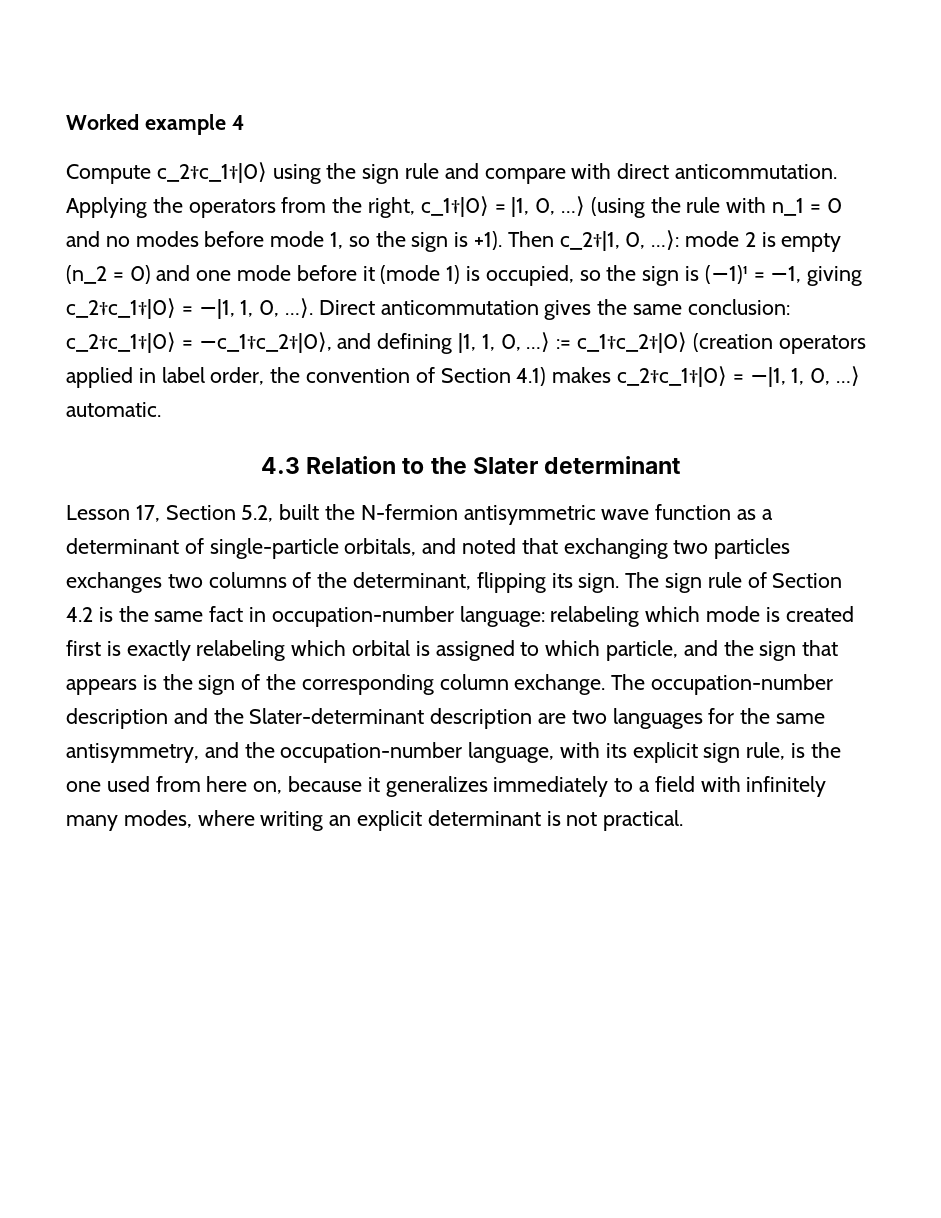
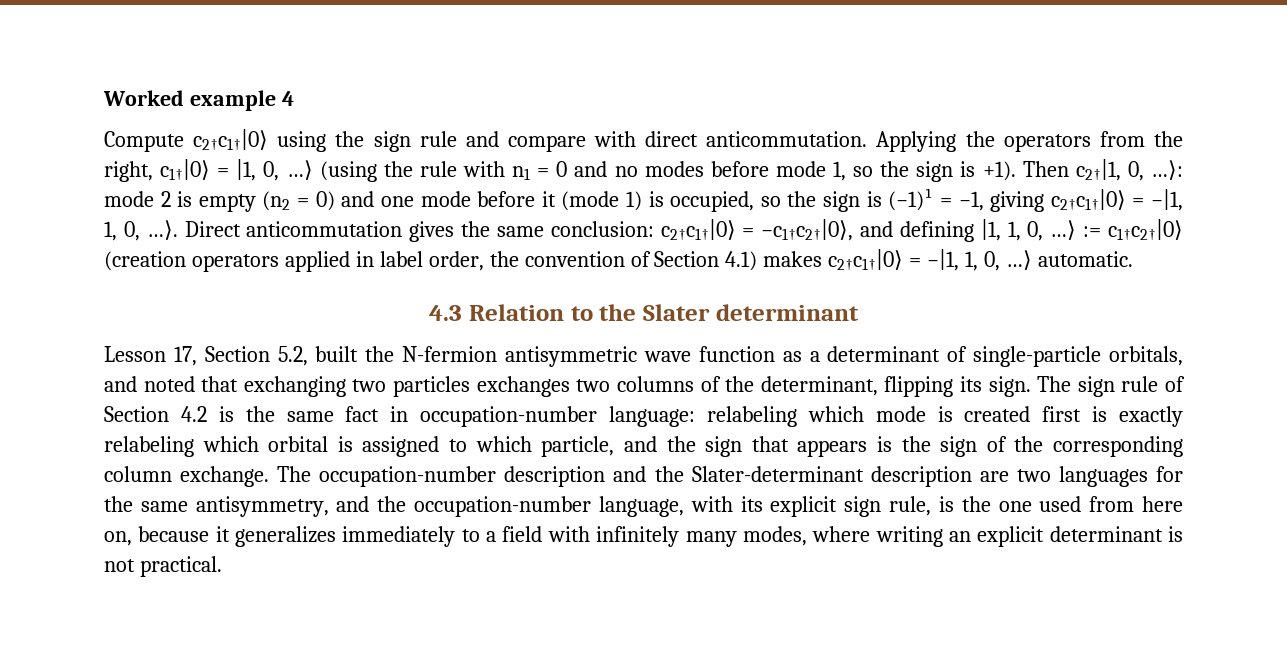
[156,162,267,183] c_2†c_1†|0⟩ -> [193,129,269,150] c2†c1†|0⟩
[420,196,489,217] c_1†|0⟩ -> [160,159,211,180] c1†|0⟩
[772,198,805,216] n_1 -> [512,166,531,180] n1
[559,231,620,251] c_2†|1, -> [1075,159,1121,181] c2†|1,
[66,265,107,284] (n_2 -> [262,191,291,211] (n2
[66,298,176,319] c_2†c_1†|0⟩ -> [1050,189,1126,210] c2†c1†|0⟩
[66,332,332,353] c_2†c_1†|0⟩ = −c_1†c_2†|0⟩, -> [660,219,854,241] c2†c1†|0⟩ = −c1†c2†|0⟩,
[577,332,688,353] c_1†c_2†|0⟩ -> [1108,219,1184,240] c1†c2†|0⟩
[617,366,728,387] c_2†c_1†|0⟩ -> [828,249,904,270] c2†c1†|0⟩

